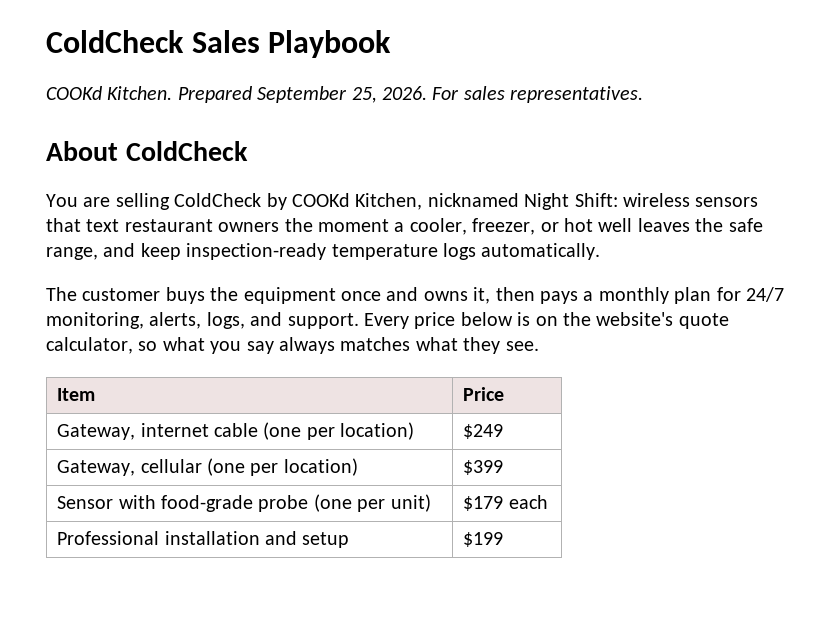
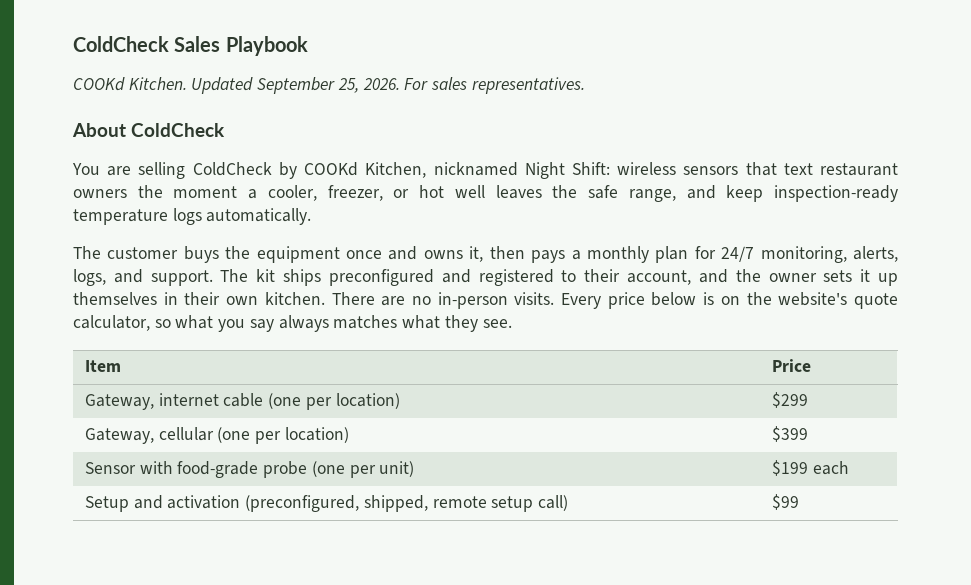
[177,86,252,103] Prepared -> [191,77,254,94] Updated
(359, 321) none -> [220,269,899,286] [73,292,555,309] The kit ships preconfigured and registered to their account, and the owner sets it up themselves in their own kitchen. There are no in-person visits.
[463,424,504,439] $249 -> [771,392,808,408] $299
[463,496,504,511] $179 -> [771,460,808,476] $199
[57,531,297,545] Professional installation and -> [84,495,487,512] Setup and activation (preconfigured, shipped, remote
[463,532,504,547] | $199 -> [537,495,568,511] [771,494,799,510] call) | $99

